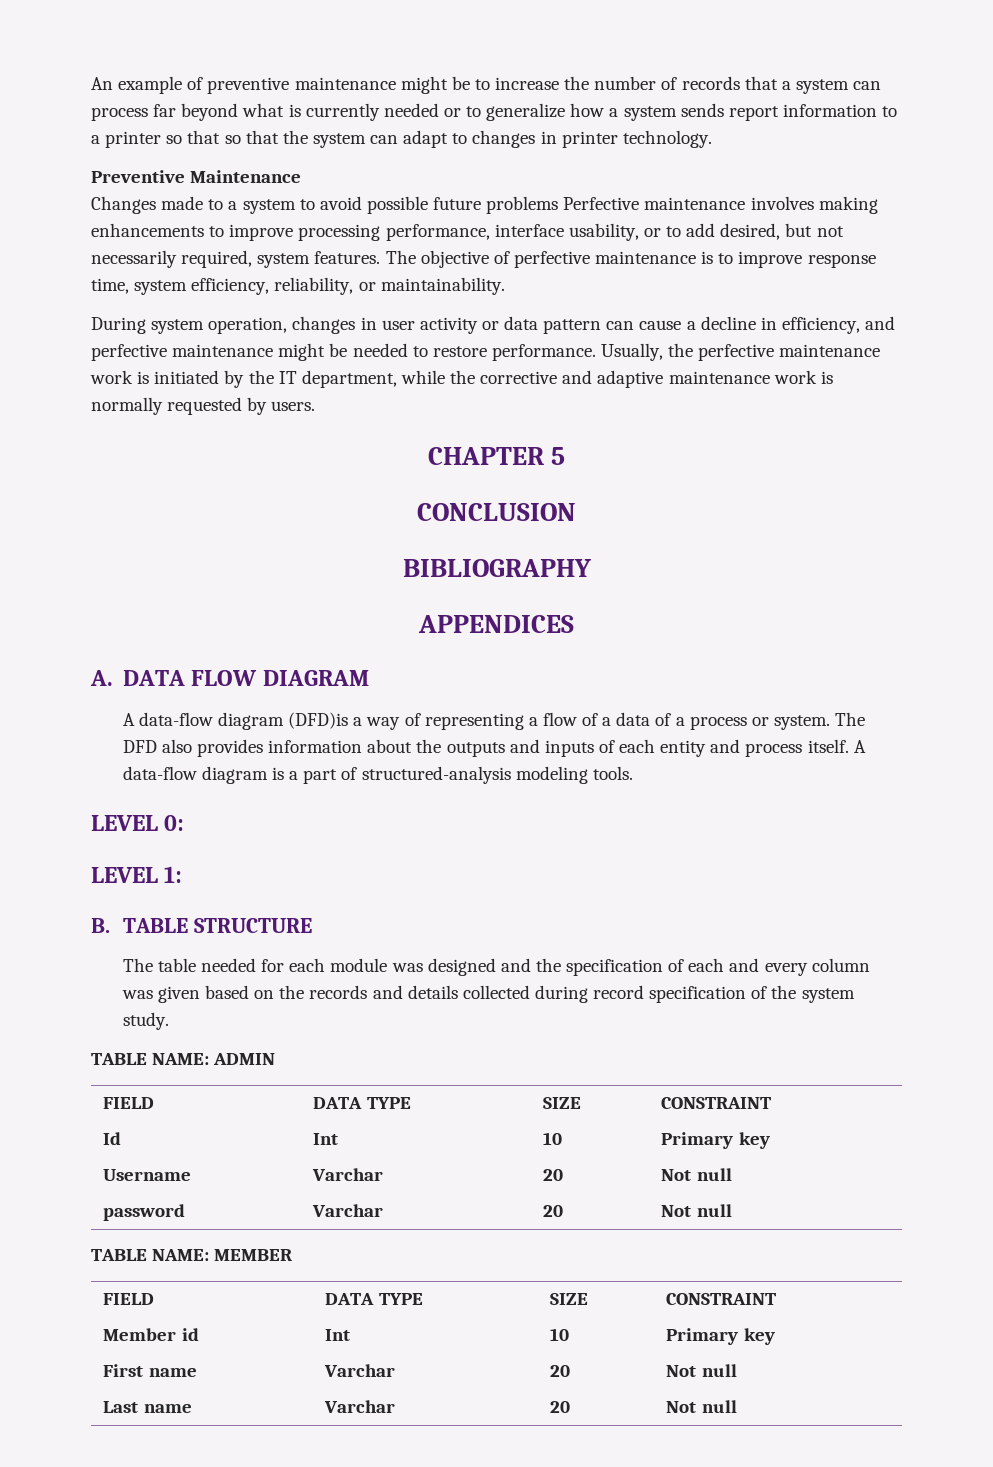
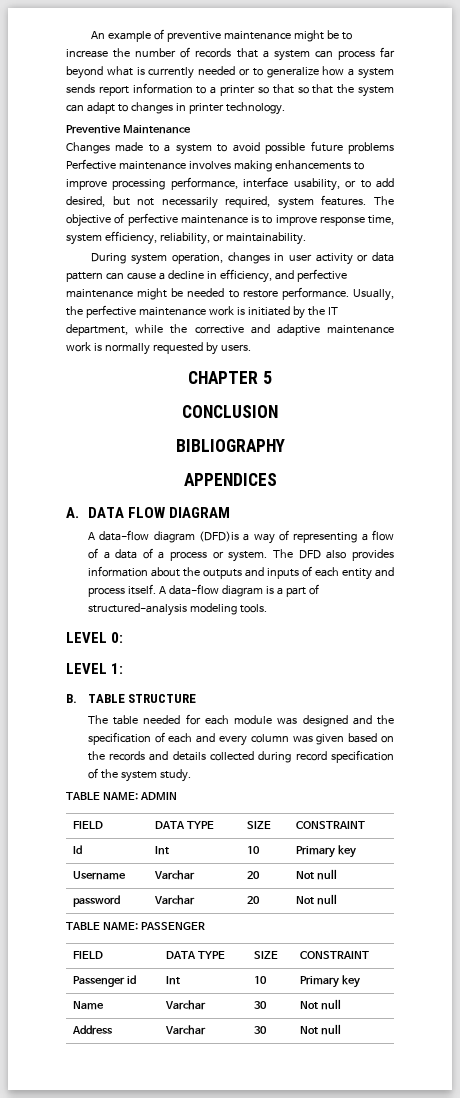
[214,1249,293,1261] [103,1293,155,1305] [325,1293,423,1305] [550,1293,589,1305] [666,1293,777,1305] [103,1328,177,1341] MEMBER // FIELD | DATA TYPE | SIZE | CONSTRAINT // Member -> [140,922,205,930] [73,951,104,959] [166,951,226,959] [254,951,279,959] [300,951,370,959] [73,976,126,987] PASSENGER // FIELD | DATA TYPE | SIZE | CONSTRAINT // Passenger
[103,1364,197,1377] [324,1364,396,1377] [550,1365,571,1377] [666,1364,737,1377] [103,1401,192,1413] [324,1400,396,1413] [550,1401,571,1413] First name | Varchar | 20 | Not null // Last name | Varchar | 20 -> [73,1001,105,1010] [165,1000,207,1010] [254,1001,268,1009] [300,999,342,1010] [72,1025,114,1035] [165,1025,207,1035] [254,1026,268,1034] Name | Varchar | 30 | Not null // Address | Varchar | 30

